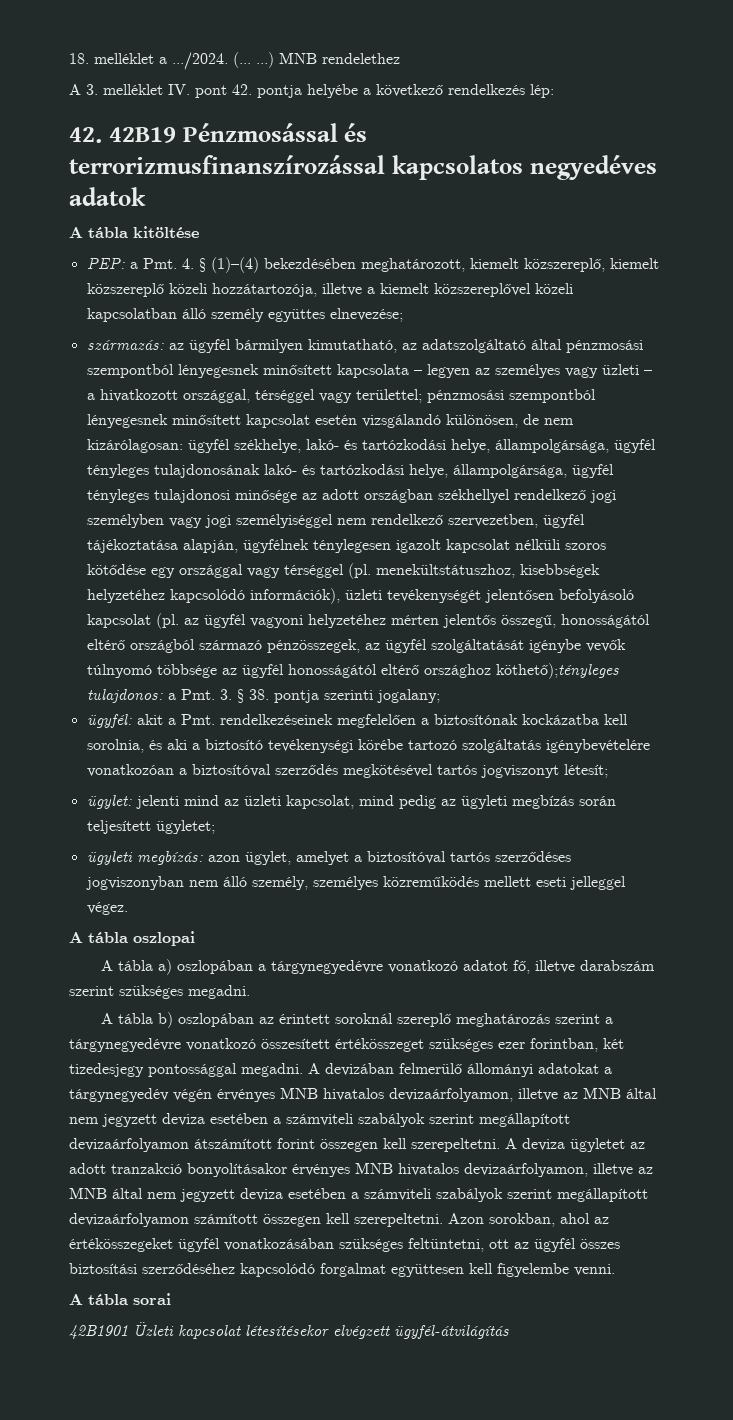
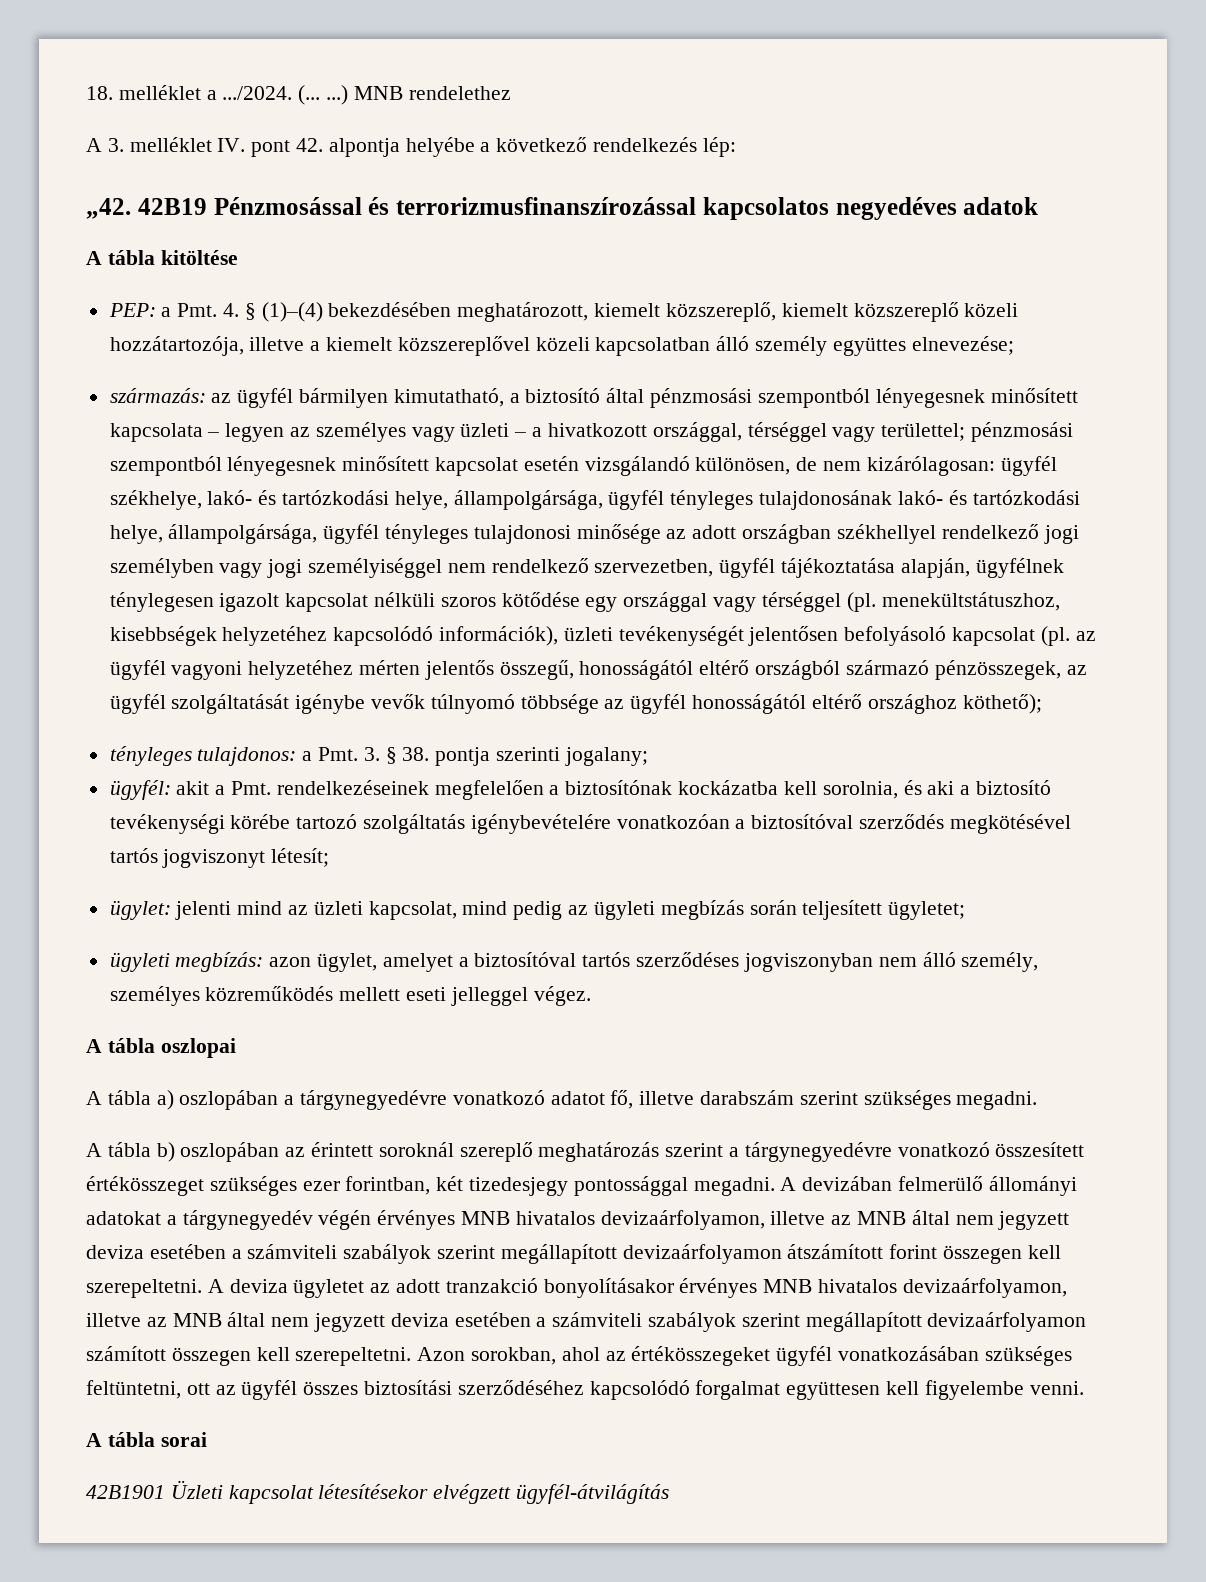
[257,85,302,98] pontja -> [328,138,400,157] alpontja
[69,127,102,143] 42. -> [86,198,131,219] „42.
[401,339,526,353] az adatszolgáltató -> [509,388,601,403] a biztosító
[495,663,619,679] köthető);tényleges -> [962,694,1042,714] [109,746,192,766] köthető); // tényleges

